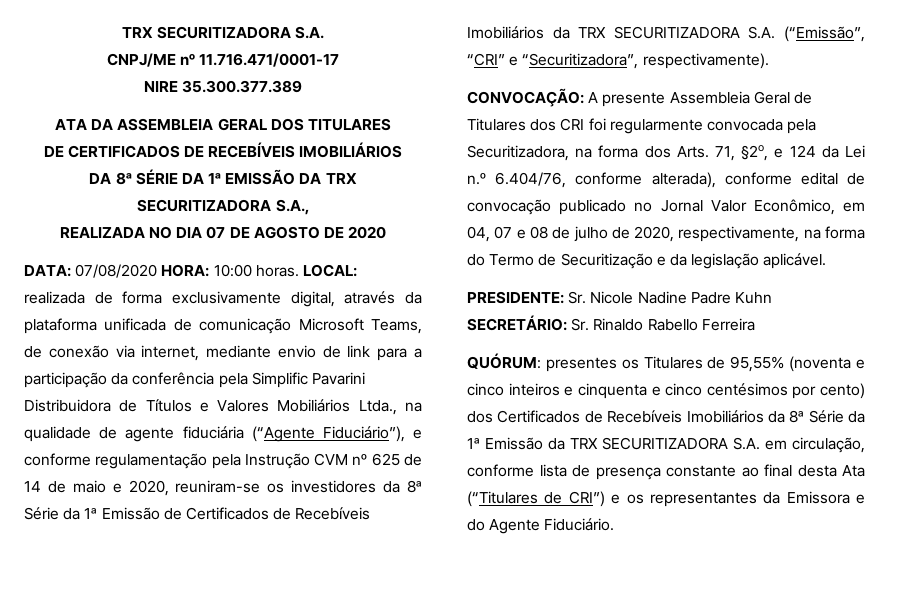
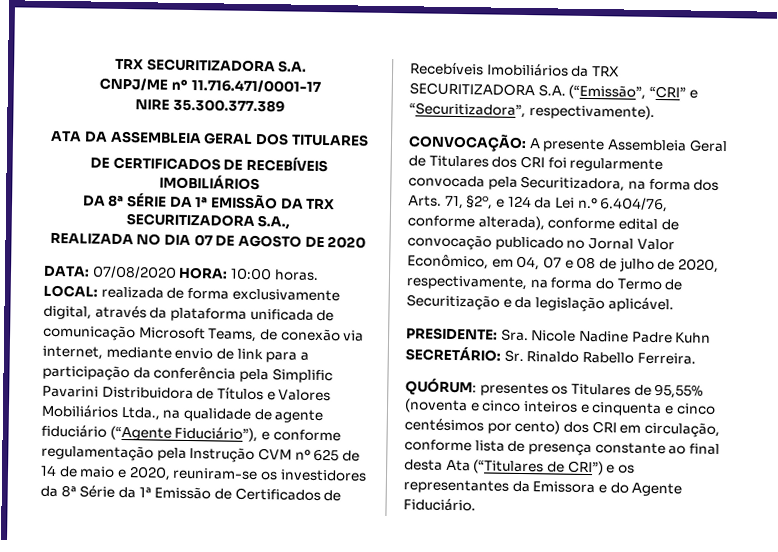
[182,426,244,439] fiduciária -> [41,424,107,438] fiduciário
[568,291,587,304] Sr. -> [500,328,529,342] Sra.
[701,318,755,331] Ferreira -> [636,352,696,365] Ferreira.
[497,410,865,423] [467,437,760,450] Certificados de Recebíveis Imobiliários da 8ª Série da 1ª Emissão da TRX SECURITIZADORA S.A. -> [591,421,617,434] CRI

